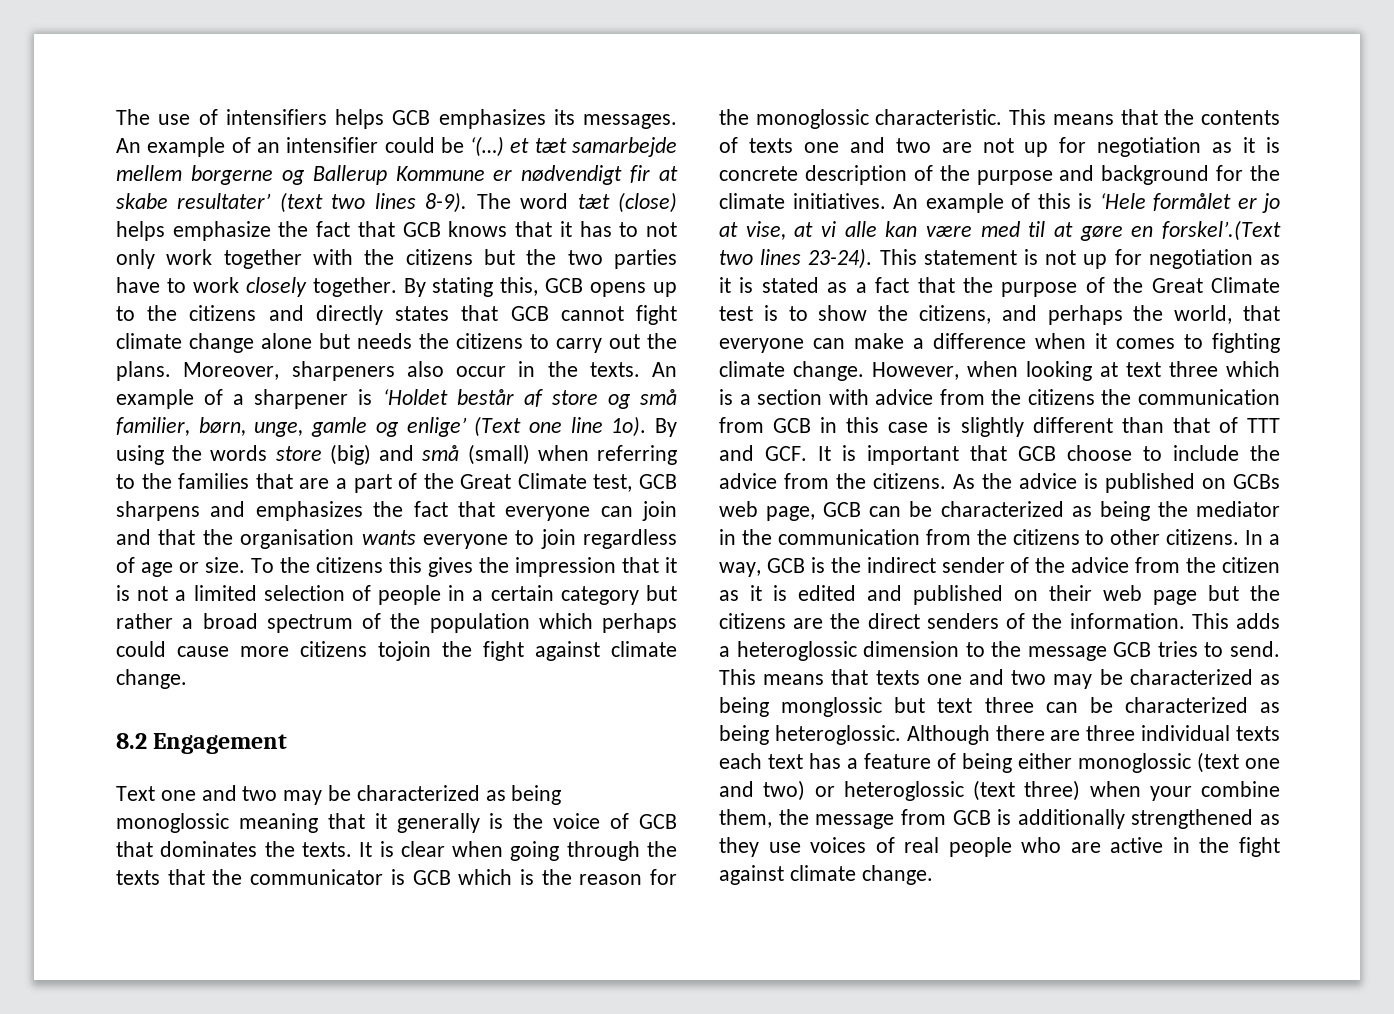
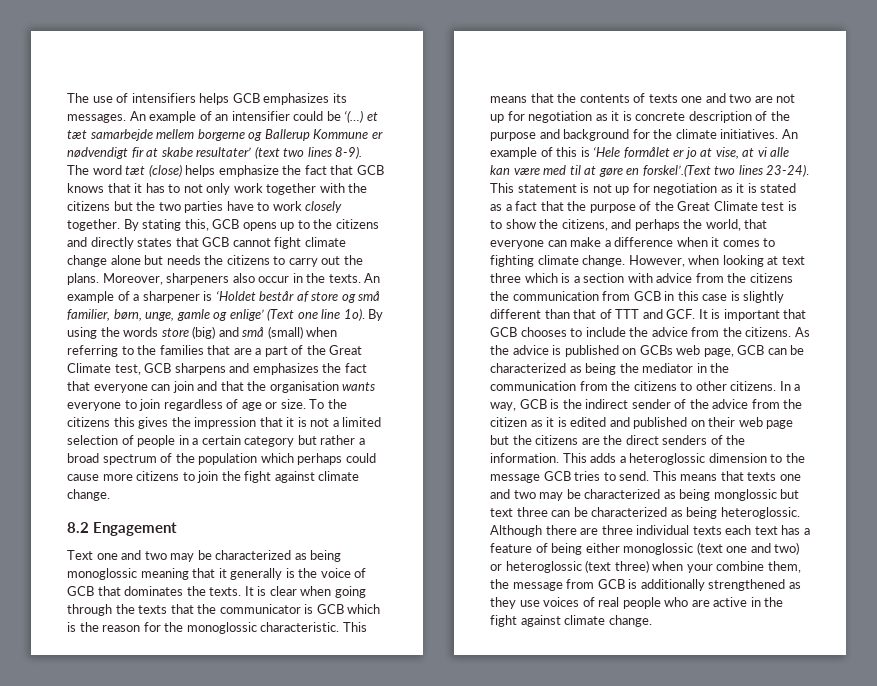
[378,641,431,661] tojoin -> [182,471,219,483] to join
[1067,445,1132,461] choose -> [520,327,567,337] chooses

